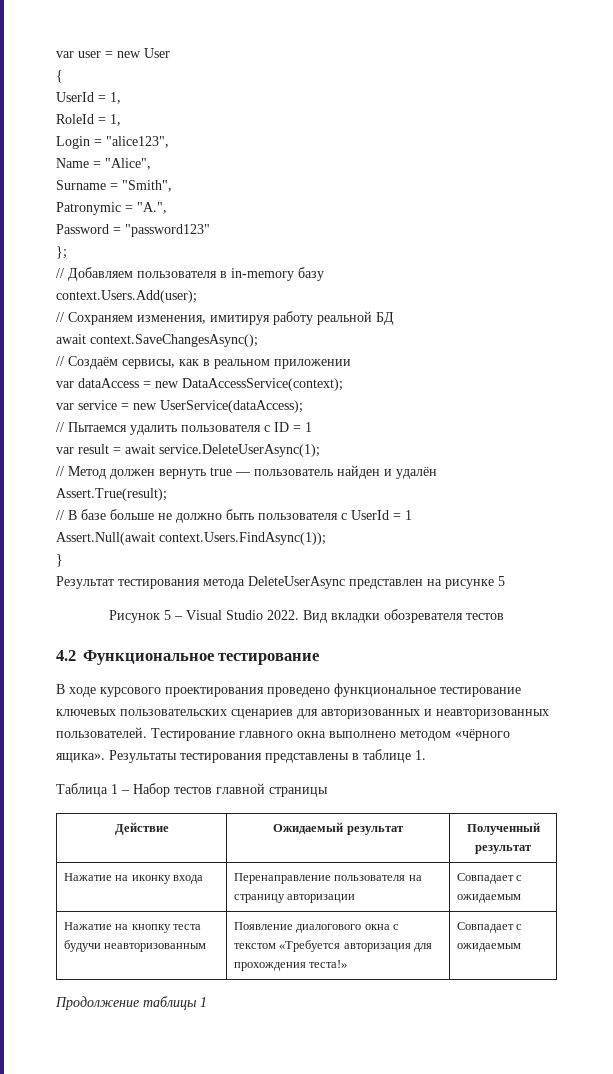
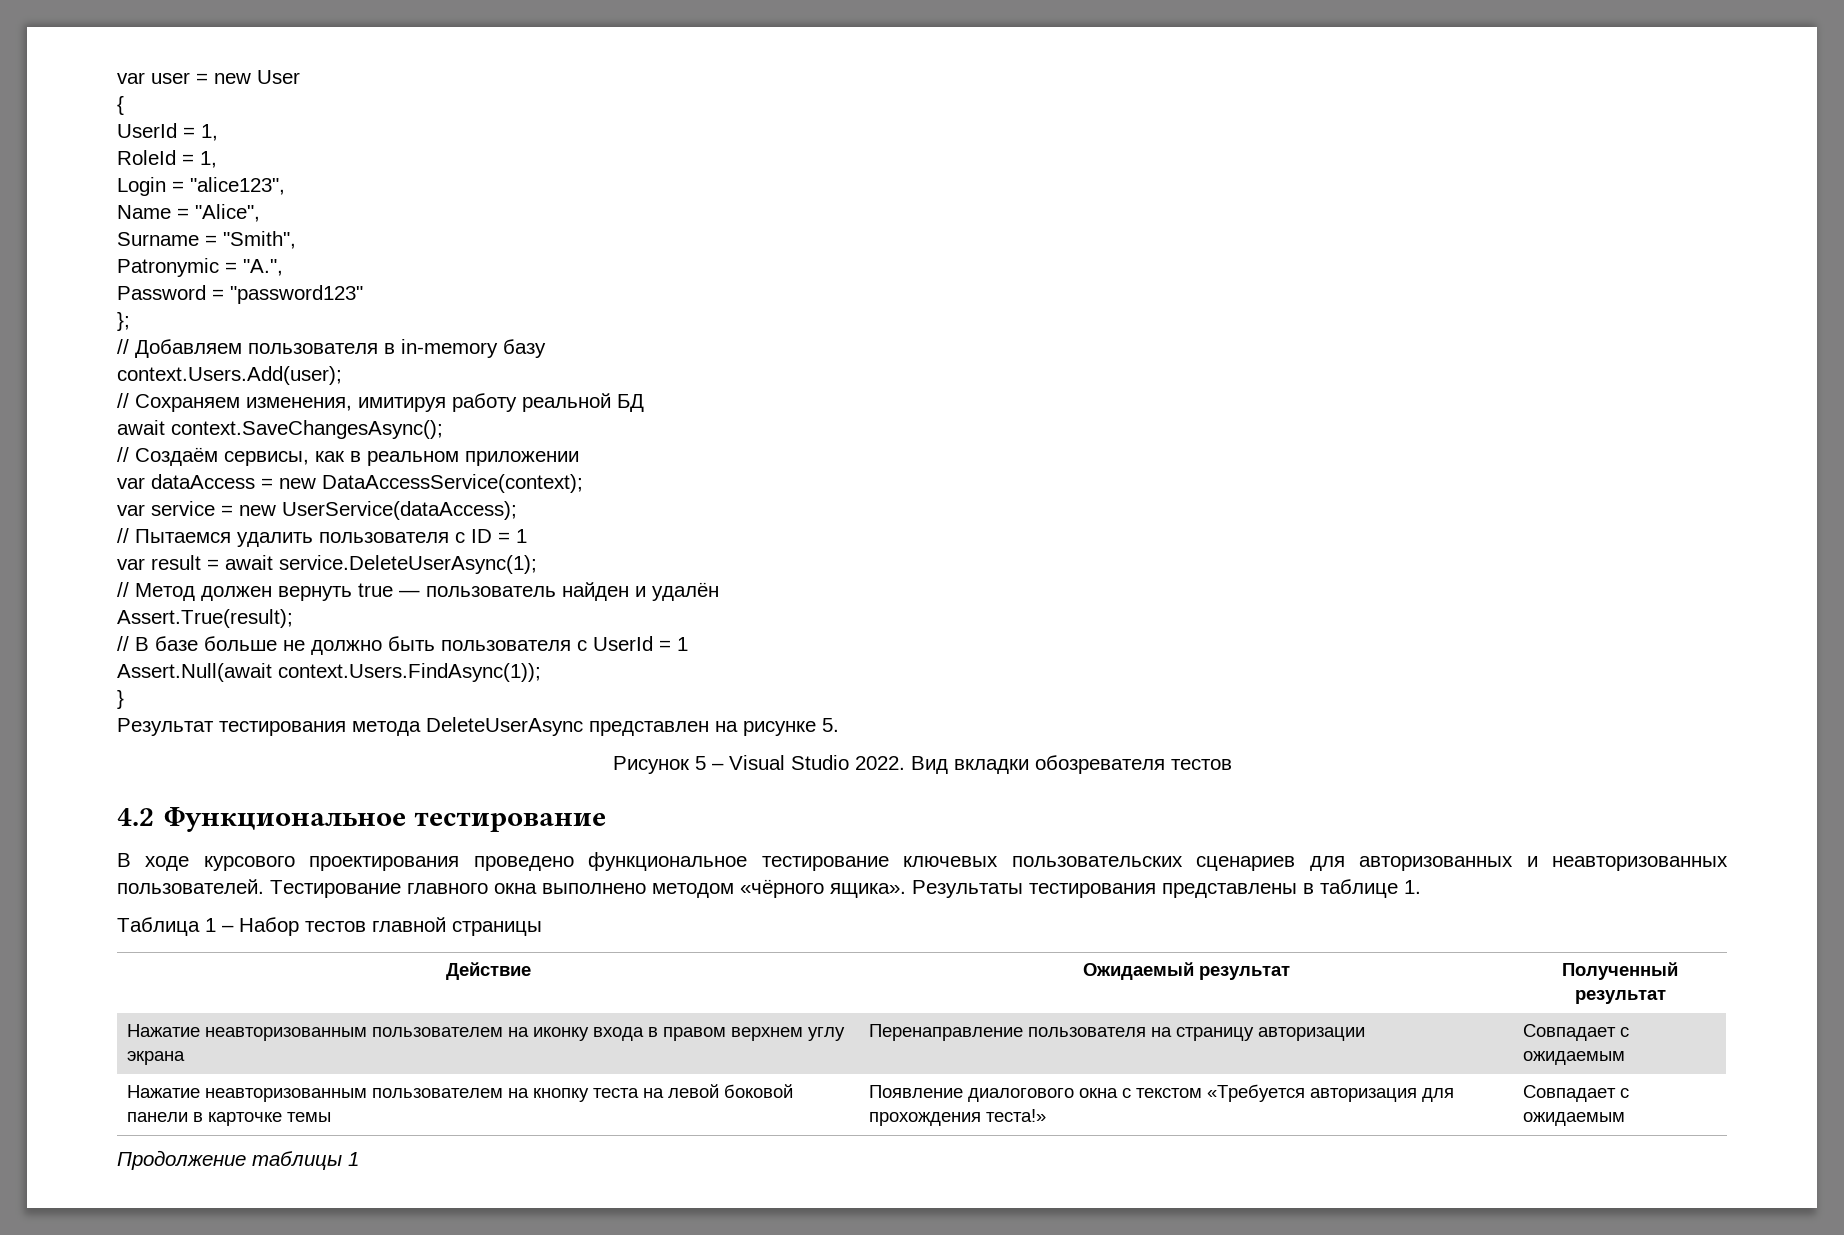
[498,576,505,586] 5 -> [822,718,839,732] 5.
(112, 877) none -> [204,1027,503,1041] неавторизованным пользователем
(204, 879) none -> [647,1027,845,1041] [126,1051,185,1065] в правом верхнем углу экрана
(112, 926) none -> [204,1088,503,1102] неавторизованным пользователем
[63,940,207,952] будучи неавторизованным -> [642,1084,793,1098] [126,1112,331,1126] на левой боковой панели в карточке темы

